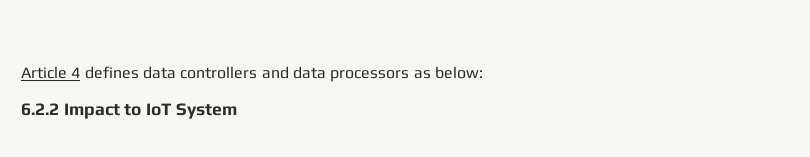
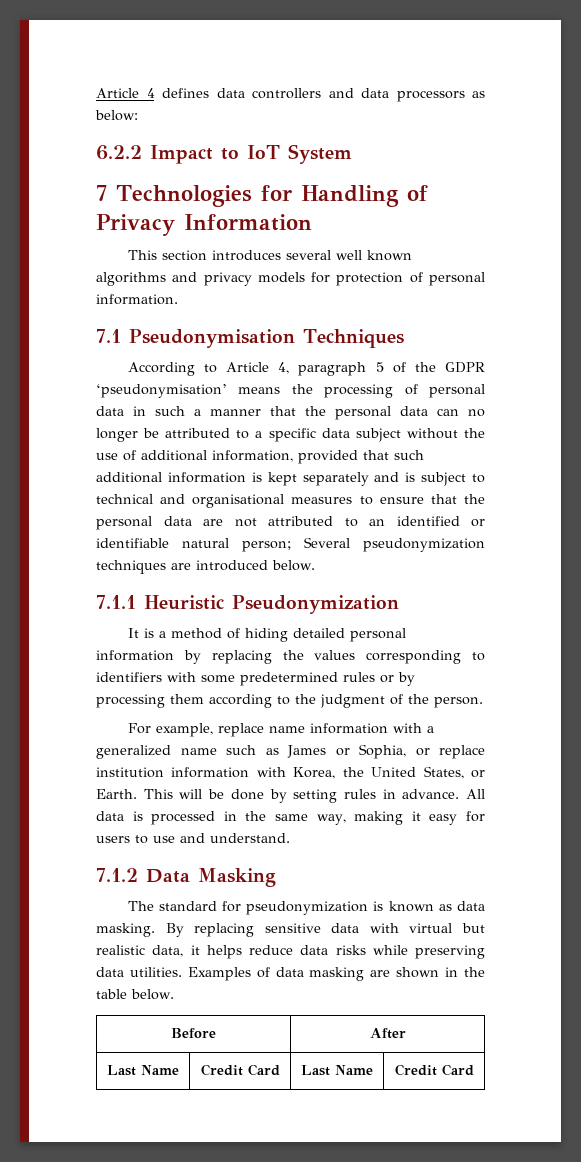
(237, 111) none -> [96,185,428,207] [96,214,312,236] [127,250,412,261] [96,272,485,286] [96,294,178,305] [96,329,404,348] [127,362,486,376] [96,384,485,398] [96,406,485,420] [96,428,485,442] [96,450,424,464] [96,472,485,486] [96,494,486,508] [96,516,485,530] [96,537,485,552] [96,560,315,574] [96,595,399,614] [127,628,406,642] [96,650,485,664] [96,672,415,686] [96,694,483,708] [127,723,434,737] [96,744,485,759] [96,766,485,779] [96,789,485,803] [96,811,485,825] [96,833,290,844] [96,868,276,887] [127,901,485,915] [96,923,485,937] [96,945,485,959] [96,967,486,981] [96,989,174,1000] [171,1028,216,1038] [369,1028,406,1039] [107,1065,179,1076] [200,1064,280,1076] [301,1065,373,1076] [394,1064,474,1076] // 7 Technologies for Handling of Privacy Information // This section introduces several well known algorithms and privacy models for protection of personal information. // 7.1 Pseudonymisation Techniques // According to Article 4, paragraph 5 of the GDPR ‘pseudonymisation’ means the processing of personal data in such a manner that the personal data can no longer be attributed to a specific data subject without the use of additional information, provided that such additional information is kept separately and is subject to technical and organisational measures to ensure that the personal data are not attributed to an identified or identifiable natural person; Several pseudonymization techniques are introduced below. // 7.1.1 Heuristic Pseudonymization // It is a method of hiding detailed personal information by replacing the values corresponding to identifiers with some predetermined rules or by processing them according to the judgment of the person. // For example, replace name information with a generalized name such as James or Sophia, or replace institution information with Korea, the United States, or Earth. This will be done by setting rules in advance. All data is processed in the same way, making it easy for users to use and understand. // 7.1.2 Data Masking // The standard for pseudonymization is known as data masking. By replacing sensitive data with virtual but realistic data, it helps reduce data risks while preserving data utilities. Examples of data masking are shown in the table below. // Before | After // Last Name | Credit Card | Last Name | Credit Card

